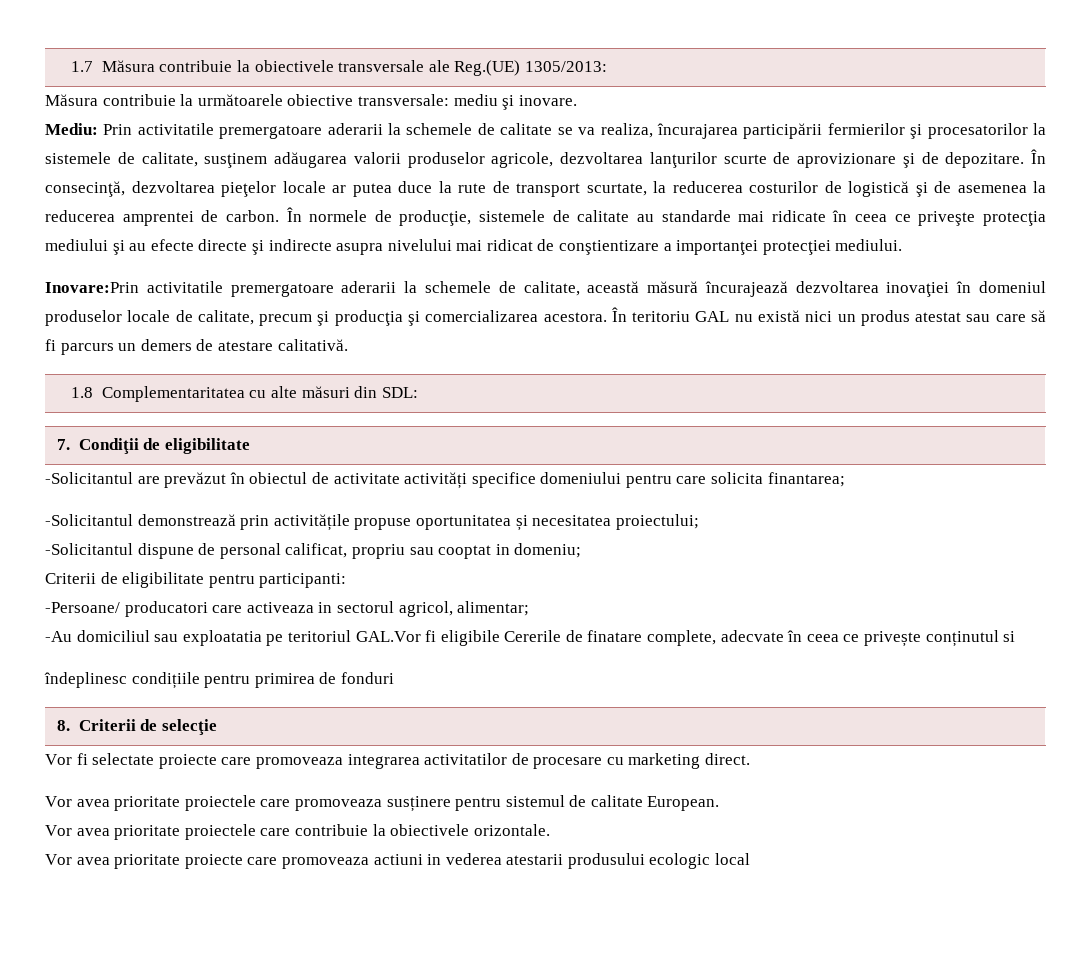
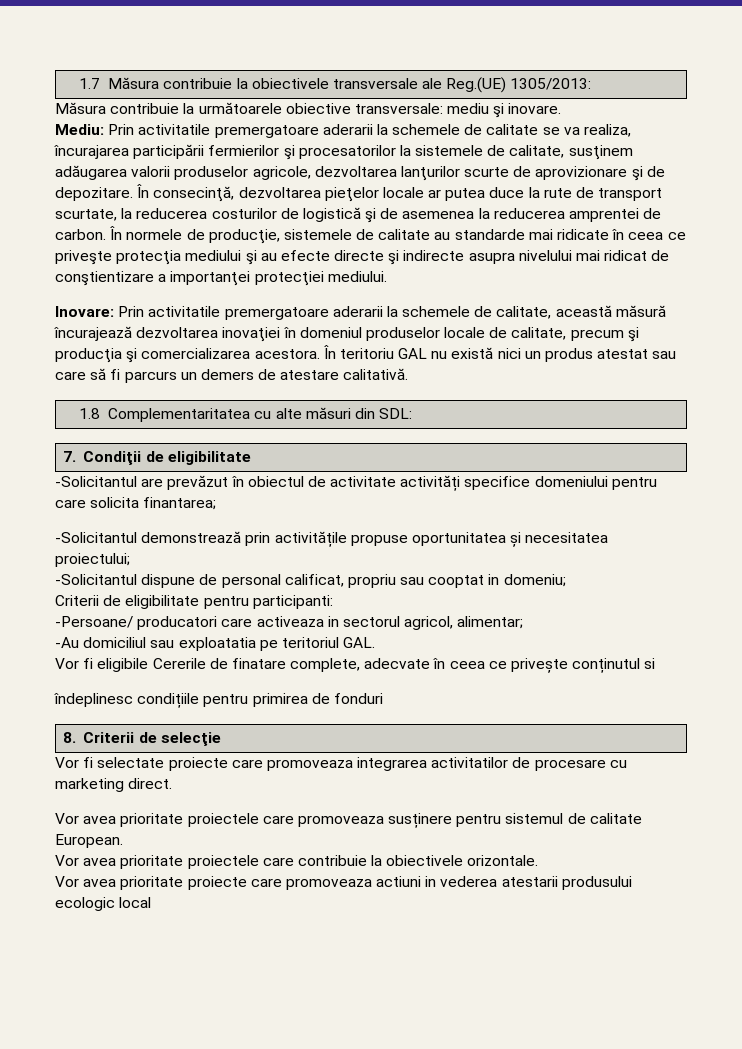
[45,282,139,293] Inovare:Prin -> [55,306,145,317] Inovare: Prin
[355,631,421,642] GAL.Vor -> [343,637,376,648] [55,658,79,669] GAL. // Vor

